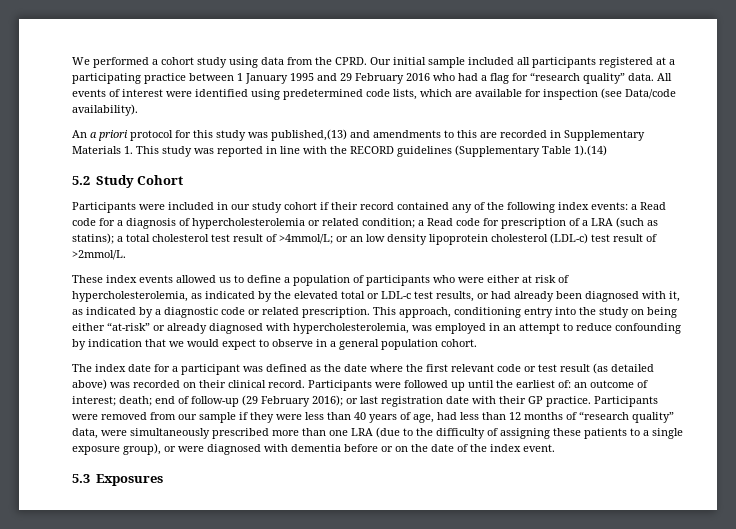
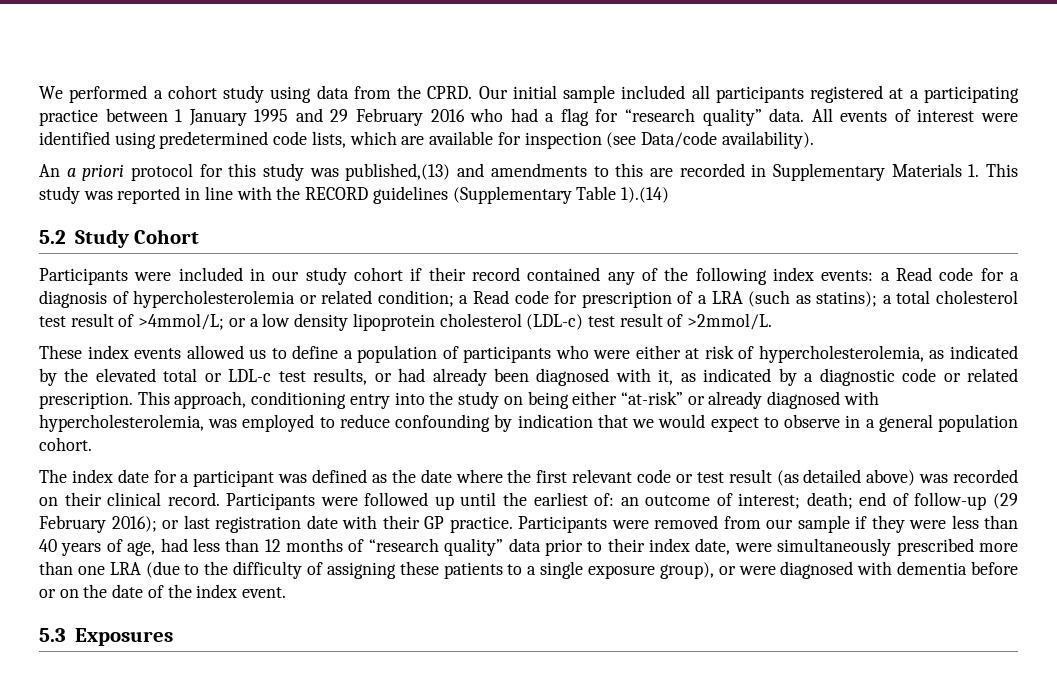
[350,236,363,242] an -> [249,318,259,327] a
[489,323,560,334] in an attempt -> (315, 423) none
[72,428,98,439] data, -> [508,538,731,556] data prior to their index date,

